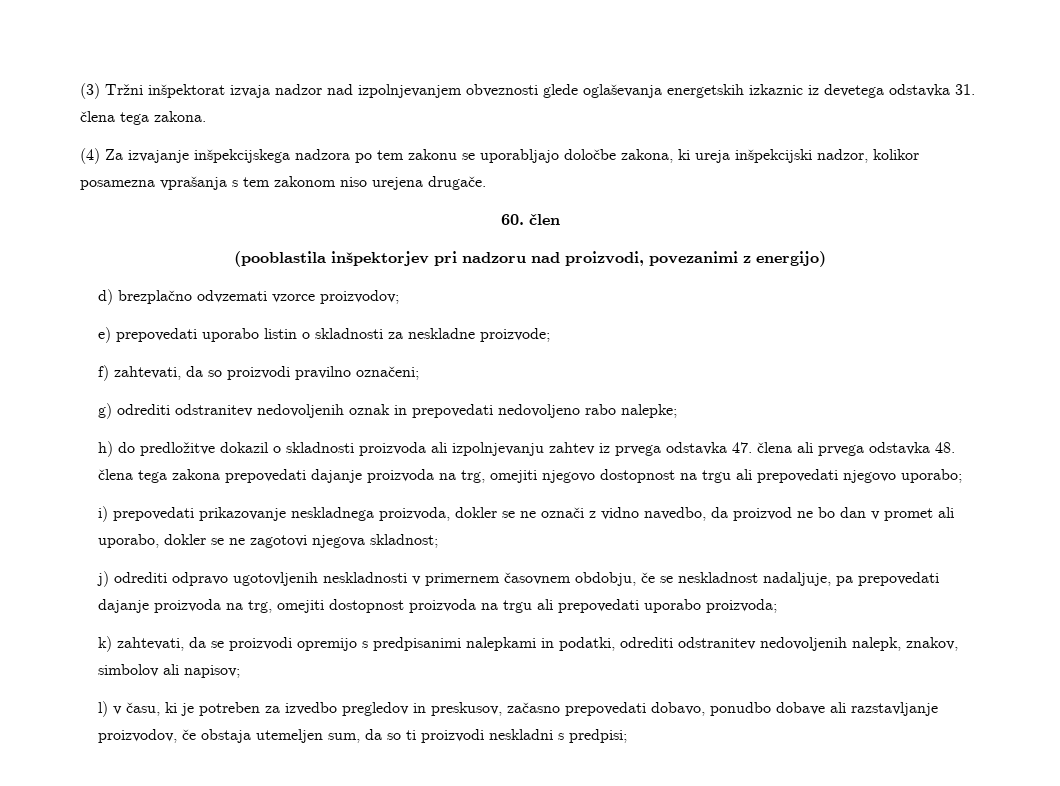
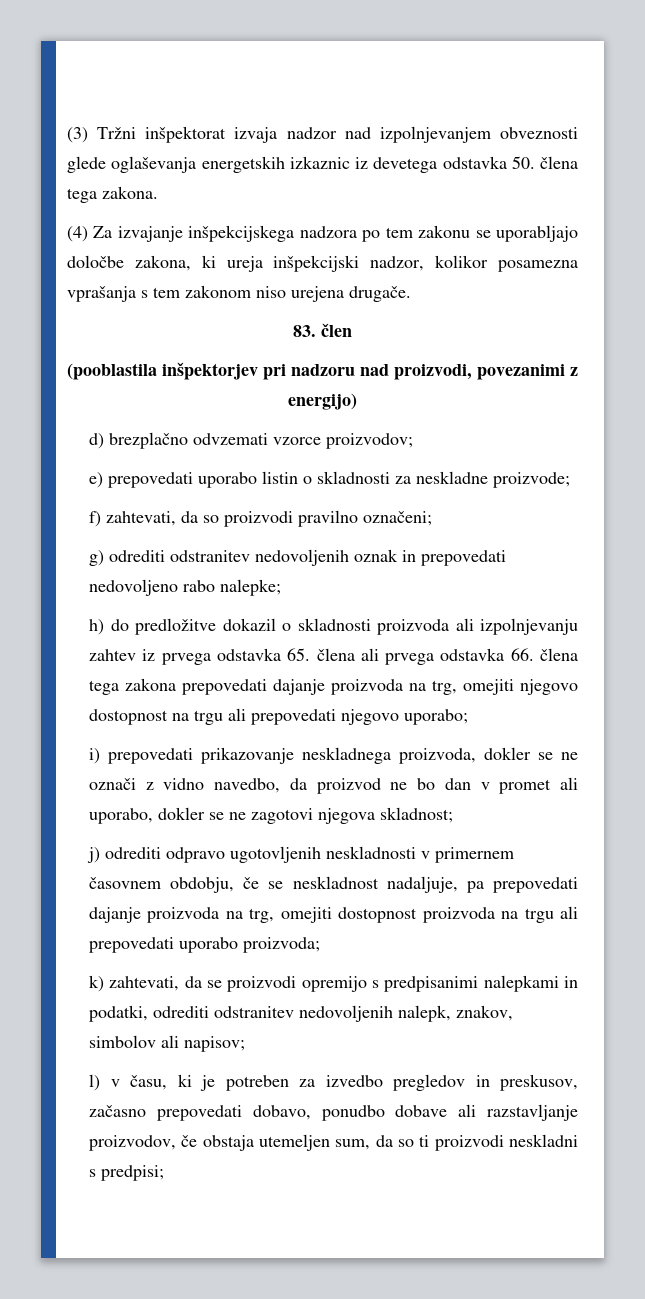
[955,84,975,95] 31. -> [511,156,535,169] 50.
[500,214,524,225] 60. -> [293,325,316,337] 83.
[732,442,753,453] 47. -> [287,648,311,661] 65.
[935,442,956,453] 48. -> [510,648,534,661] 66.

